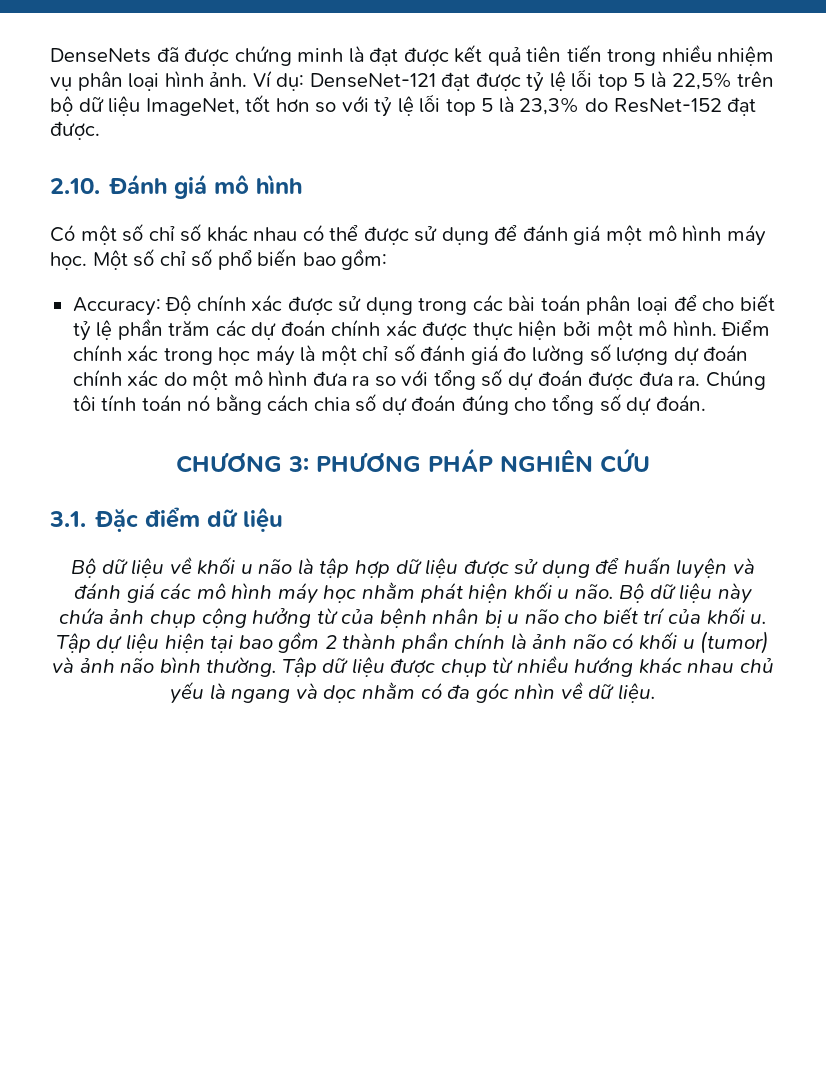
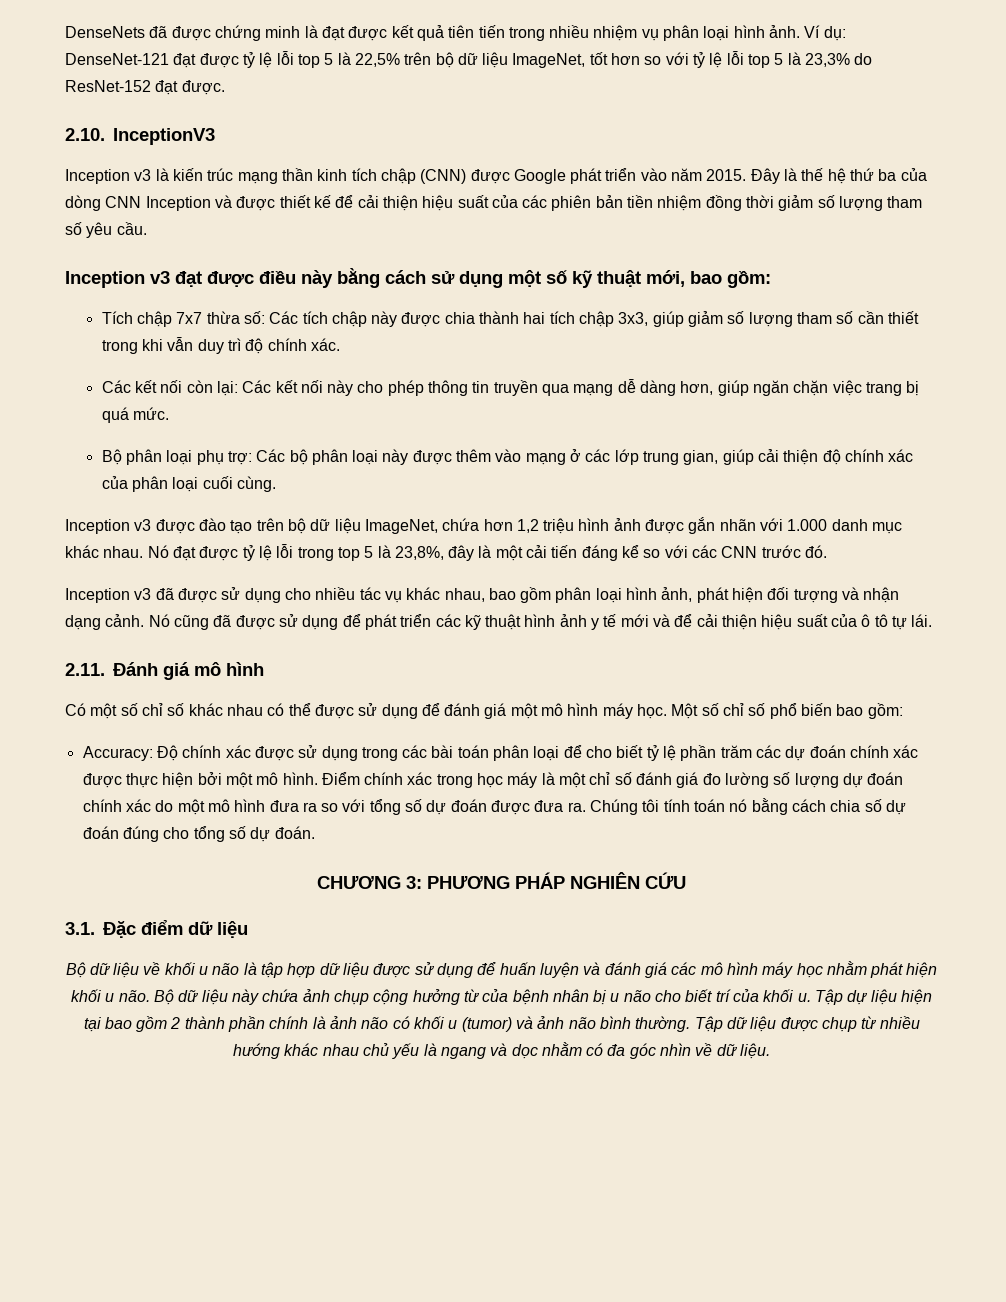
(100, 186) none -> [113,128,215,145] [65,168,927,184] [65,195,923,211] [65,222,147,238] [65,268,771,288] [101,311,919,327] [101,337,340,354] [101,379,920,396] [101,407,169,423] [101,449,914,465] [101,476,276,492] [65,517,903,534] [65,544,828,561] [65,587,900,603] [65,614,933,630] [65,663,105,676] InceptionV3 // Inception v3 là kiến trúc mạng thần kinh tích chập (CNN) được Google phát triển vào năm 2015. Đây là thế hệ thứ ba của dòng CNN Inception và được thiết kế để cải thiện hiệu suất của các phiên bản tiền nhiệm đồng thời giảm số lượng tham số yêu cầu. // Inception v3 đạt được điều này bằng cách sử dụng một số kỹ thuật mới, bao gồm: // Tích chập 7x7 thừa số: Các tích chập này được chia thành hai tích chập 3x3, giúp giảm số lượng tham số cần thiết trong khi vẫn duy trì độ chính xác. // Các kết nối còn lại: Các kết nối này cho phép thông tin truyền qua mạng dễ dàng hơn, giúp ngăn chặn việc trang bị quá mức. // Bộ phân loại phụ trợ: Các bộ phân loại này được thêm vào mạng ở các lớp trung gian, giúp cải thiện độ chính xác của phân loại cuối cùng. // Inception v3 được đào tạo trên bộ dữ liệu ImageNet, chứa hơn 1,2 triệu hình ảnh được gắn nhãn với 1.000 danh mục khác nhau. Nó đạt được tỷ lệ lỗi trong top 5 là 23,8%, đây là một cải tiến đáng kể so với các CNN trước đó. // Inception v3 đã được sử dụng cho nhiều tác vụ khác nhau, bao gồm phân loại hình ảnh, phát hiện đối tượng và nhận dạng cảnh. Nó cũng đã được sử dụng để phát triển các kỹ thuật hình ảnh y tế mới và để cải thiện hiệu suất của ô tô tự lái. // 2.11.

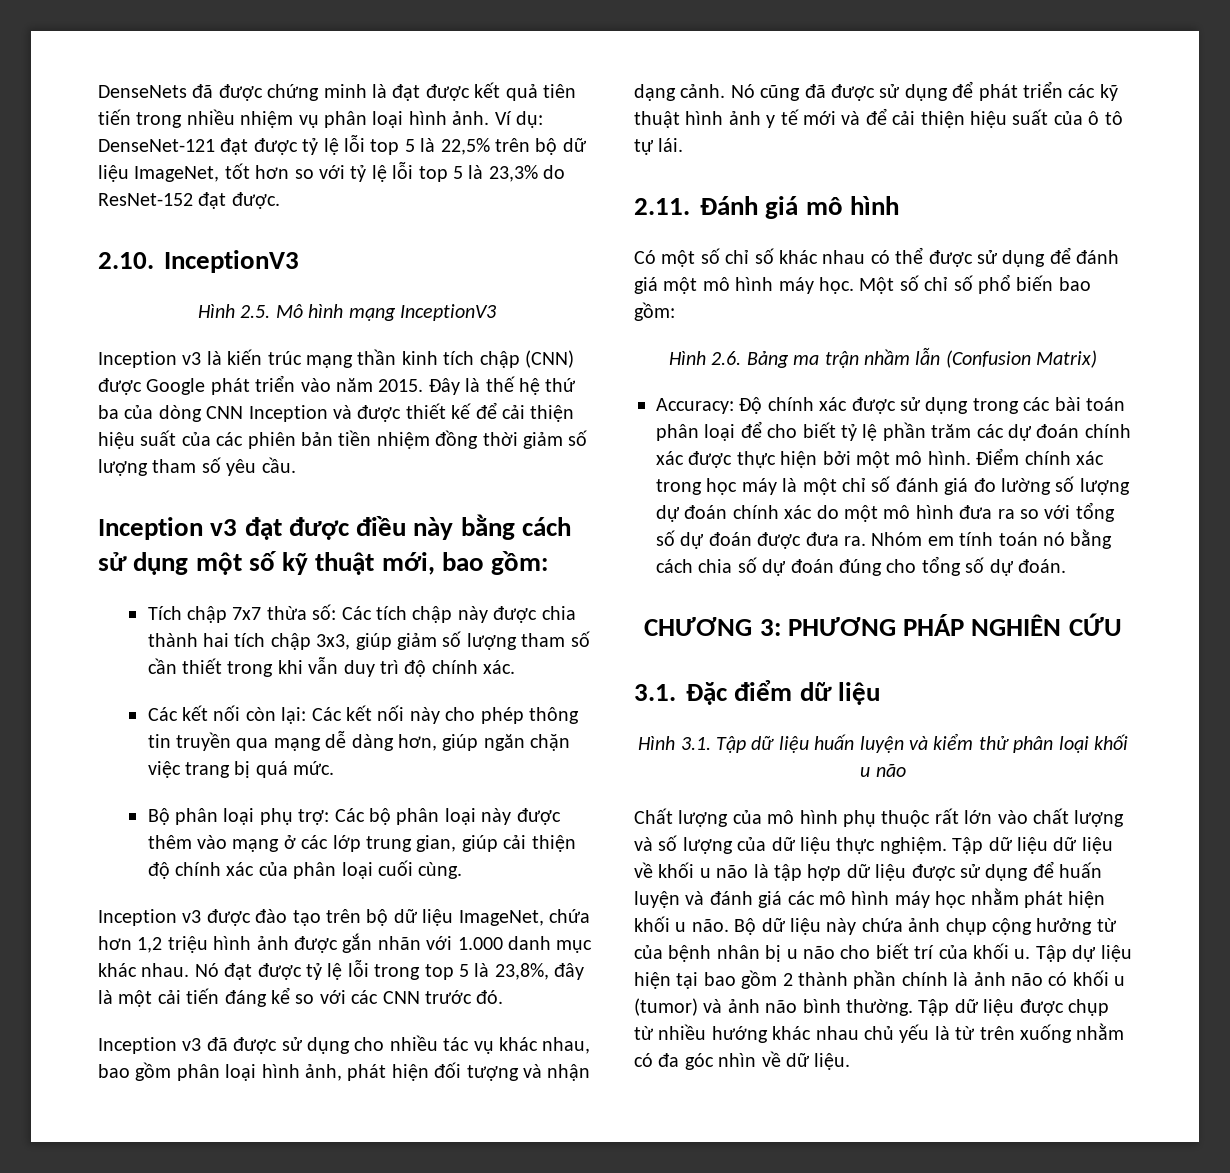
(215, 136) none -> [198,304,496,321] // Hình 2.5. Mô hình mạng InceptionV3
(903, 711) none -> [668,347,1098,368] // Hình 2.6. Bảng ma trận nhầm lẫn (Confusion Matrix)
[590,799,660,815] Chúng tôi -> [871,532,954,546] Nhóm em
[65,962,86,978] Bộ -> [638,733,1128,753] [860,764,906,777] [634,808,1125,827] [634,835,1048,854] Hình 3.1. Tập dữ liệu huấn luyện và kiểm thử phân loại khối u não // Chất lượng của mô hình phụ thuộc rất lớn vào chất lượng và số lượng của dữ liệu thực nghiệm. Tập dữ liệu
[440,1043,538,1059] ngang và dọc -> [955,1024,1072,1043] từ trên xuống

